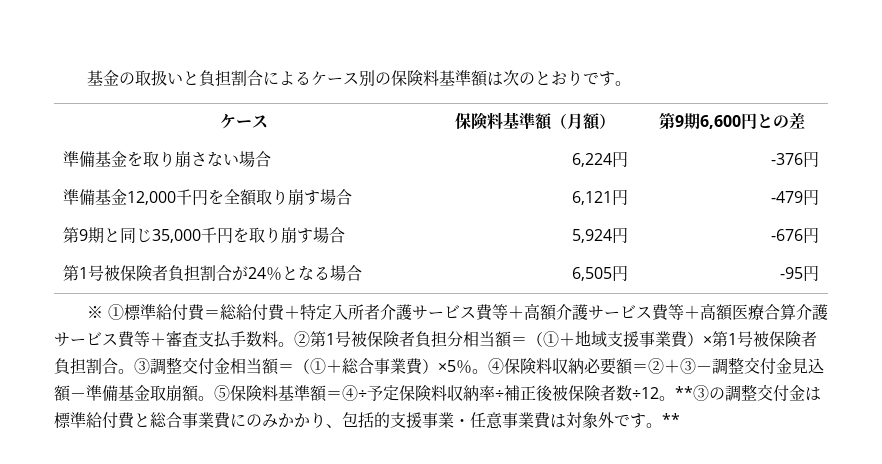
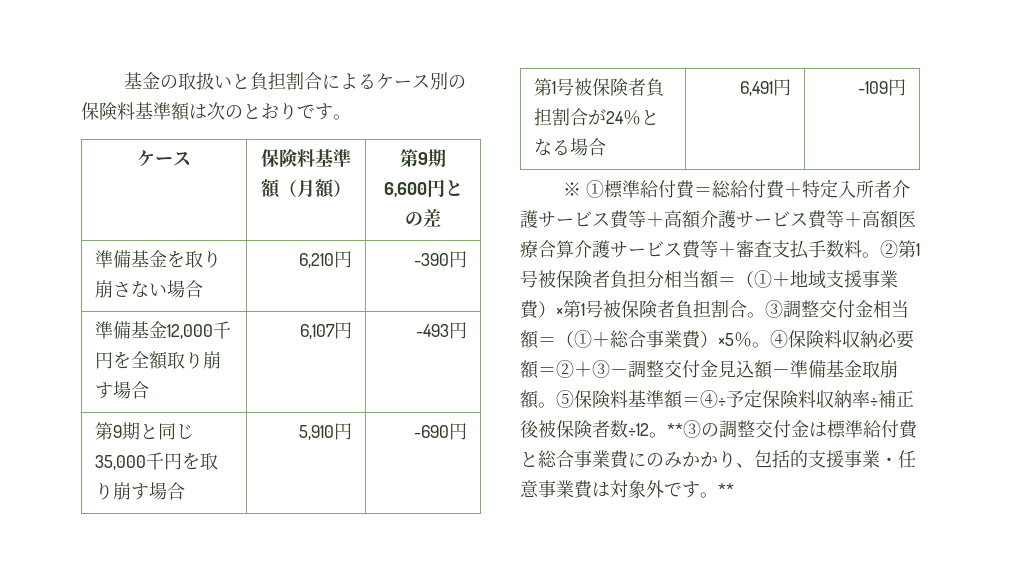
[572,151,629,168] [771,153,804,165] 6,224円 | -376 -> [299,251,353,268] [414,253,450,266] 6,210円 | -390
[572,189,629,206] [771,191,804,203] 6,121円 | -479 -> [300,322,353,339] [416,324,450,337] 6,107円 | -493
[572,227,629,244] [771,229,804,241] 5,924円 | -676 -> [299,423,353,440] [414,425,450,438] 5,910円 | -690
[572,265,629,282] [780,267,804,279] 6,505円 | -95 -> [740,79,792,96] [858,81,889,94] 6,491円 | -109

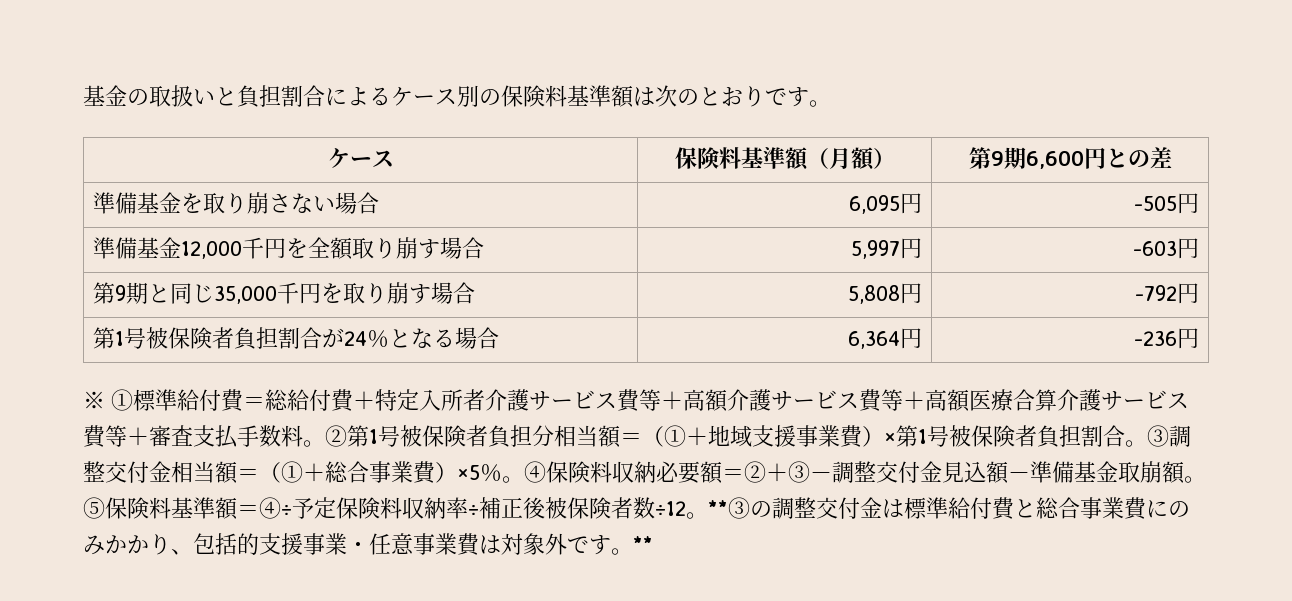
[299,251,353,268] [414,253,450,266] 6,210円 | -390 -> [848,193,922,214] [1133,196,1177,211] 6,095円 | -505
[300,322,353,339] [416,324,450,337] 6,107円 | -493 -> [850,238,922,259] [1132,241,1177,256] 5,997円 | -603
[299,423,353,440] [414,425,450,438] 5,910円 | -690 -> [847,283,922,304] [1134,285,1177,301] 5,808円 | -792
[740,79,792,96] [858,81,889,94] 6,491円 | -109 -> [847,328,922,349] [1133,331,1177,346] 6,364円 | -236

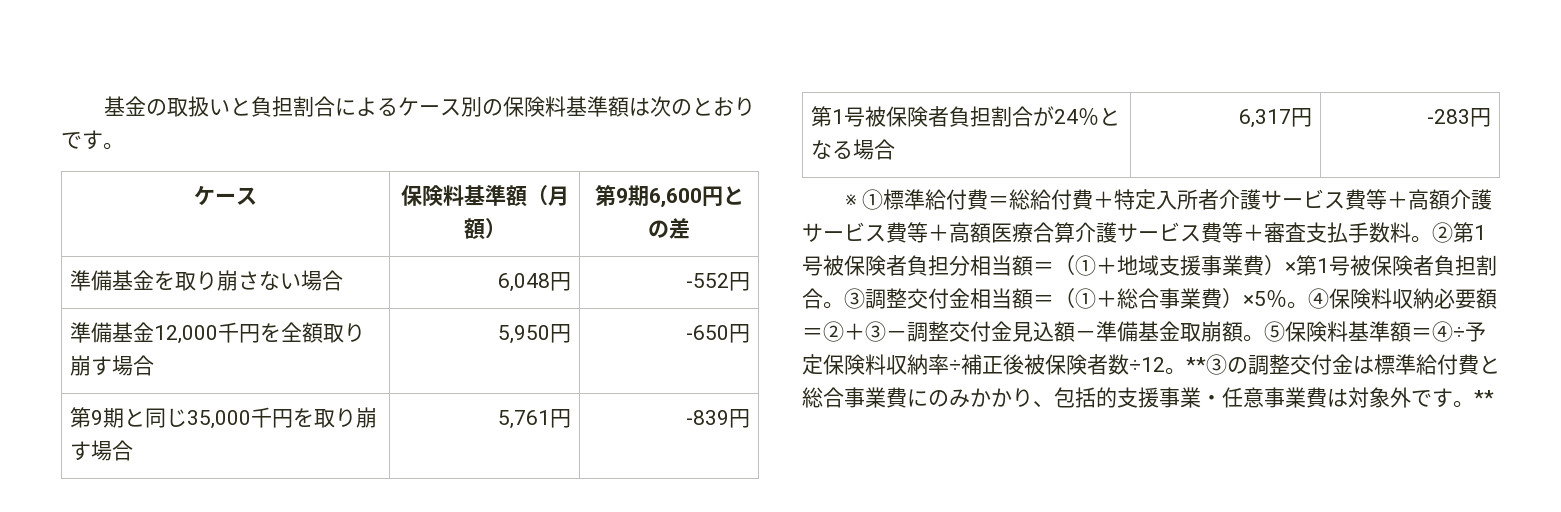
[848,193,922,214] [1133,196,1177,211] 6,095円 | -505 -> [497,272,571,292] [685,273,729,288] 6,048円 | -552
[850,238,922,259] [1132,241,1177,256] 5,997円 | -603 -> [497,324,571,344] [685,325,729,340] 5,950円 | -650
[847,283,922,304] [1134,285,1177,301] 5,808円 | -792 -> [497,409,571,429] [685,410,729,425] 5,761円 | -839
[847,328,922,349] [1133,331,1177,346] 6,364円 | -236 -> [1238,108,1312,128] [1426,109,1470,124] 6,317円 | -283

